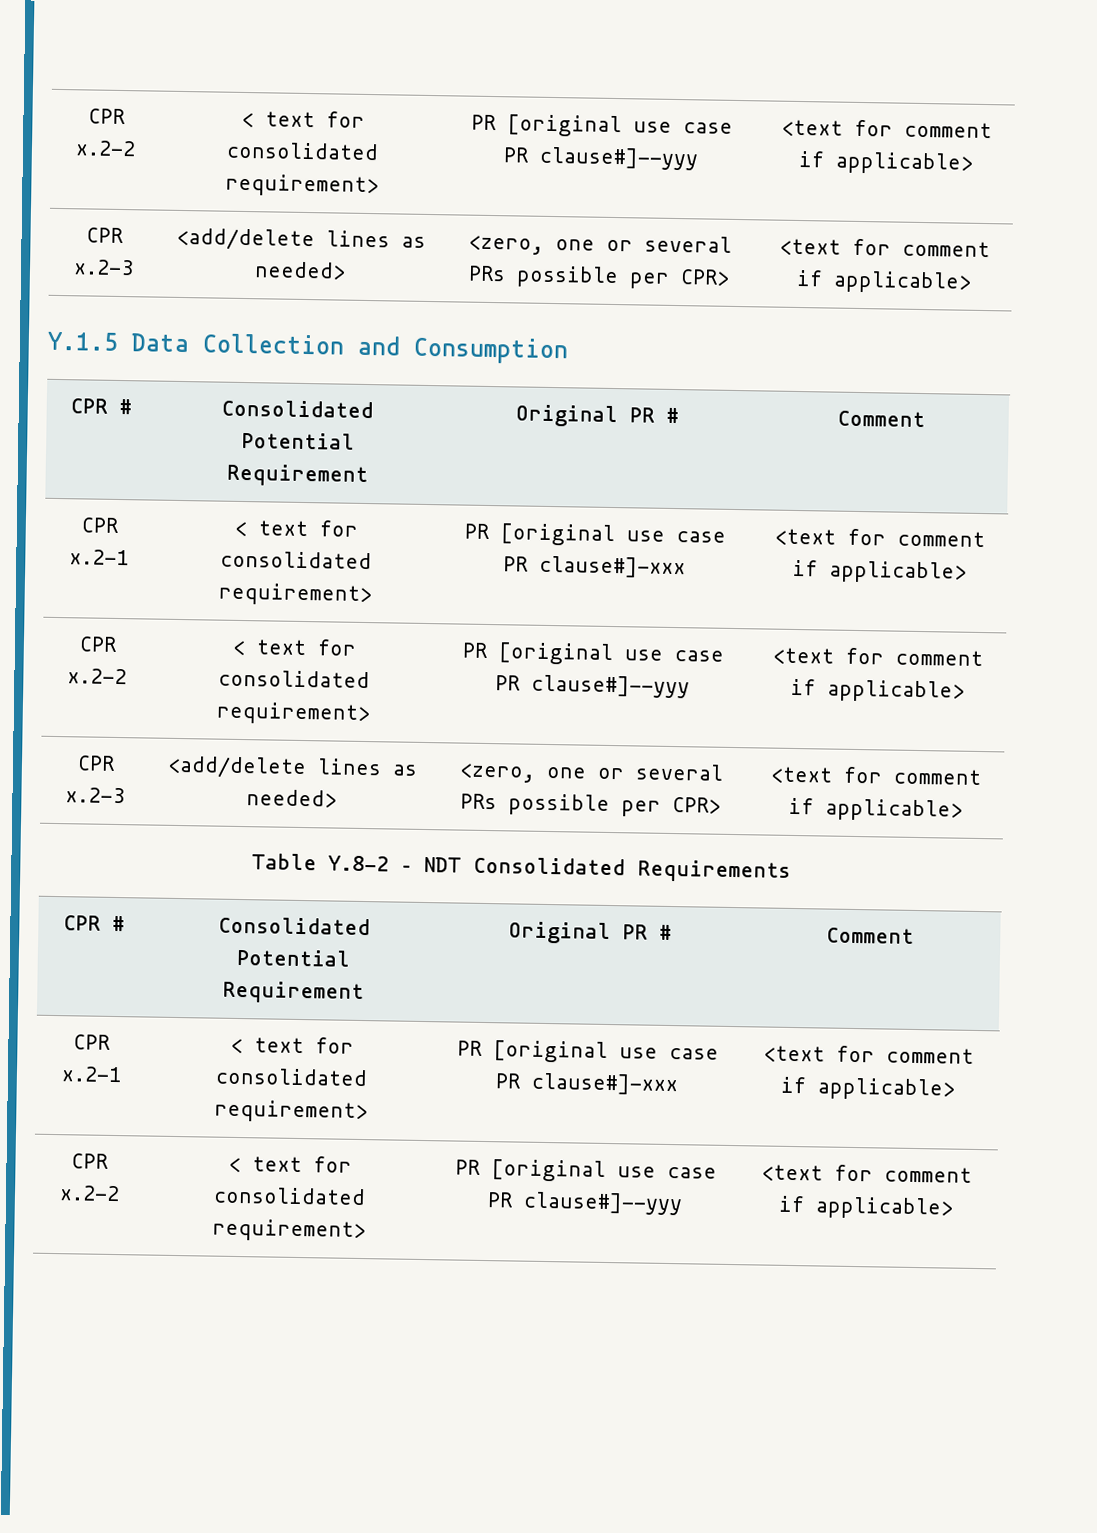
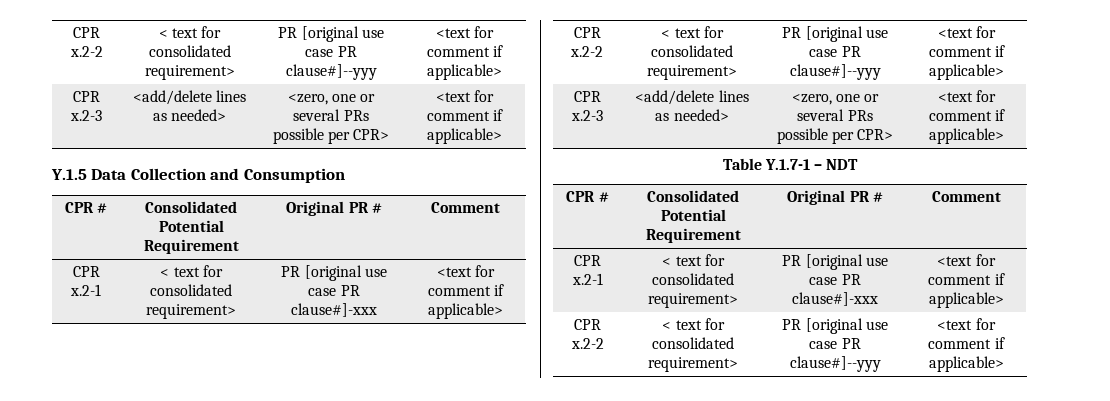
[328,855,389,872] Y.8-2 -> [764,159,810,170] Y.1.7-1
[473,856,791,883] Consolidated Requirements -> (859, 164) none

